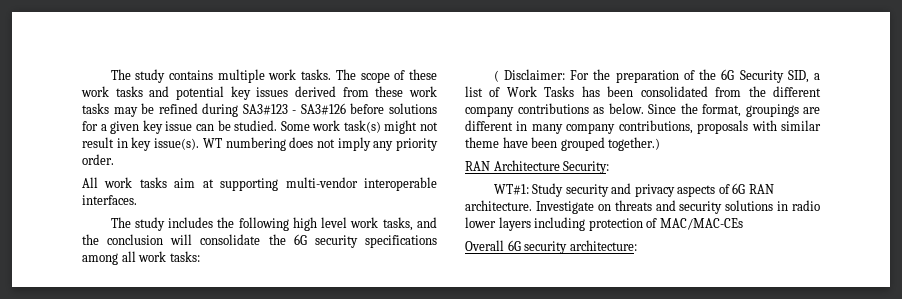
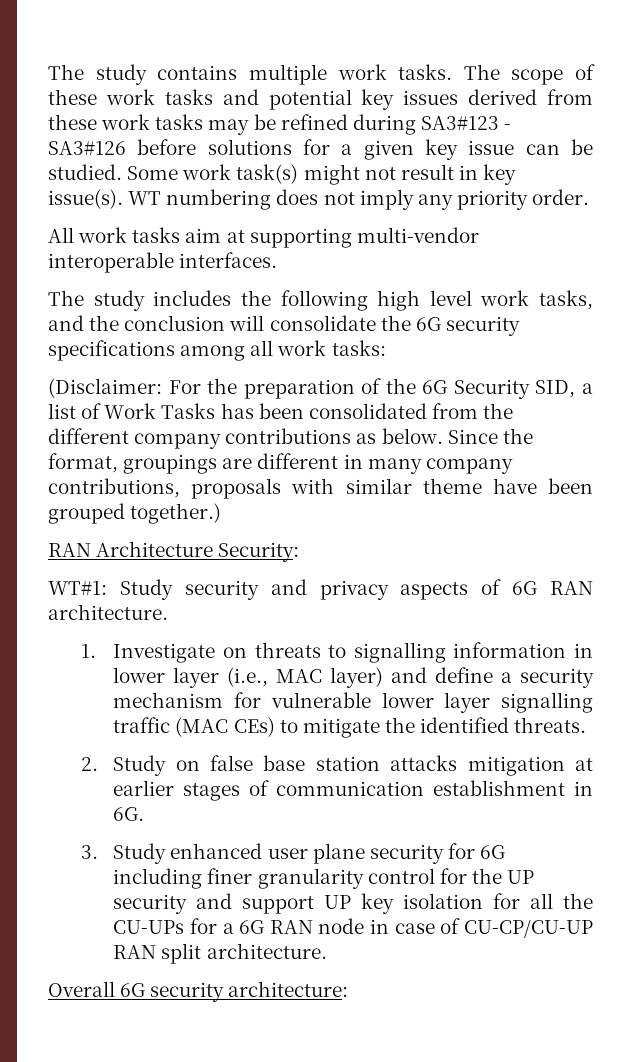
[493,69,565,82] ( Disclaimer: -> [48,378,162,398] (Disclaimer:
(532, 205) none -> [80,644,96,658] // 1.
[655,200,820,214] [465,217,743,231] and security solutions in radio lower layers including protection of MAC/MAC-CEs -> [328,642,593,663] [113,667,594,688] [113,692,593,713] [113,717,587,738] [80,755,594,776] [113,780,593,801] [113,807,145,821] [80,843,506,864] [113,868,535,889] [113,893,594,914] [113,918,593,938] [113,943,327,964] to signalling information in lower layer (i.e., MAC layer) and define a security mechanism for vulnerable lower layer signalling traffic (MAC CEs) to mitigate the identified threats. // 2. Study on false base station attacks mitigation at earlier stages of communication establishment in 6G. // 3. Study enhanced user plane security for 6G including finer granularity control for the UP security and support UP key isolation for all the CU-UPs for a 6G RAN node in case of CU-CP/CU-UP RAN split architecture.

